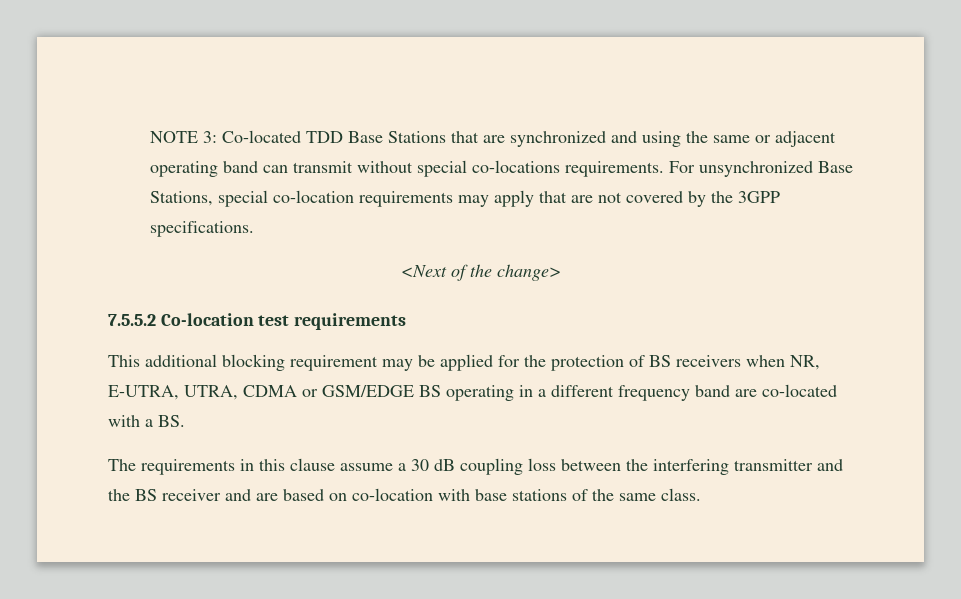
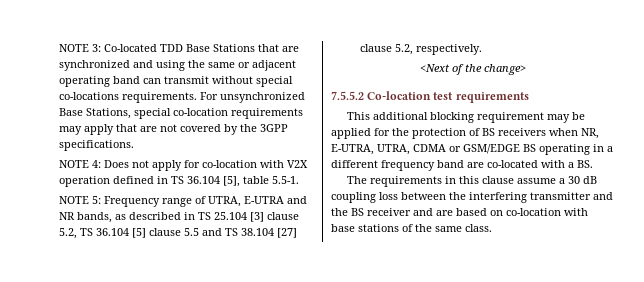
(254, 229) none -> [59,160,309,171] [59,176,300,187] [59,196,308,207] [59,212,300,223] [59,228,298,239] [360,44,483,55] // NOTE 4: Does not apply for co-location with V2X operation defined in TS 36.104 [5], table 5.5-1. // NOTE 5: Frequency range of UTRA, E-UTRA and NR bands, as described in TS 25.104 [3] clause 5.2, TS 36.104 [5] clause 5.5 and TS 38.104 [27] clause 5.2, respectively.

